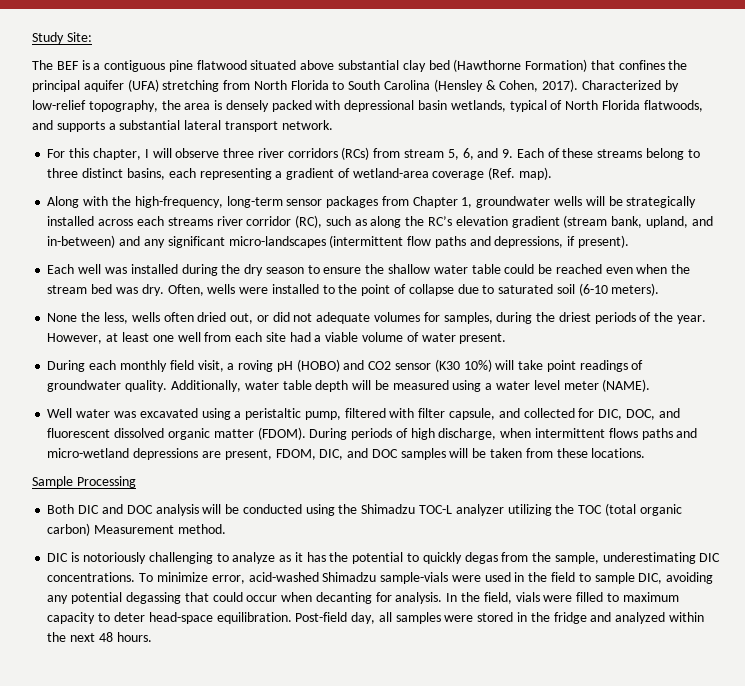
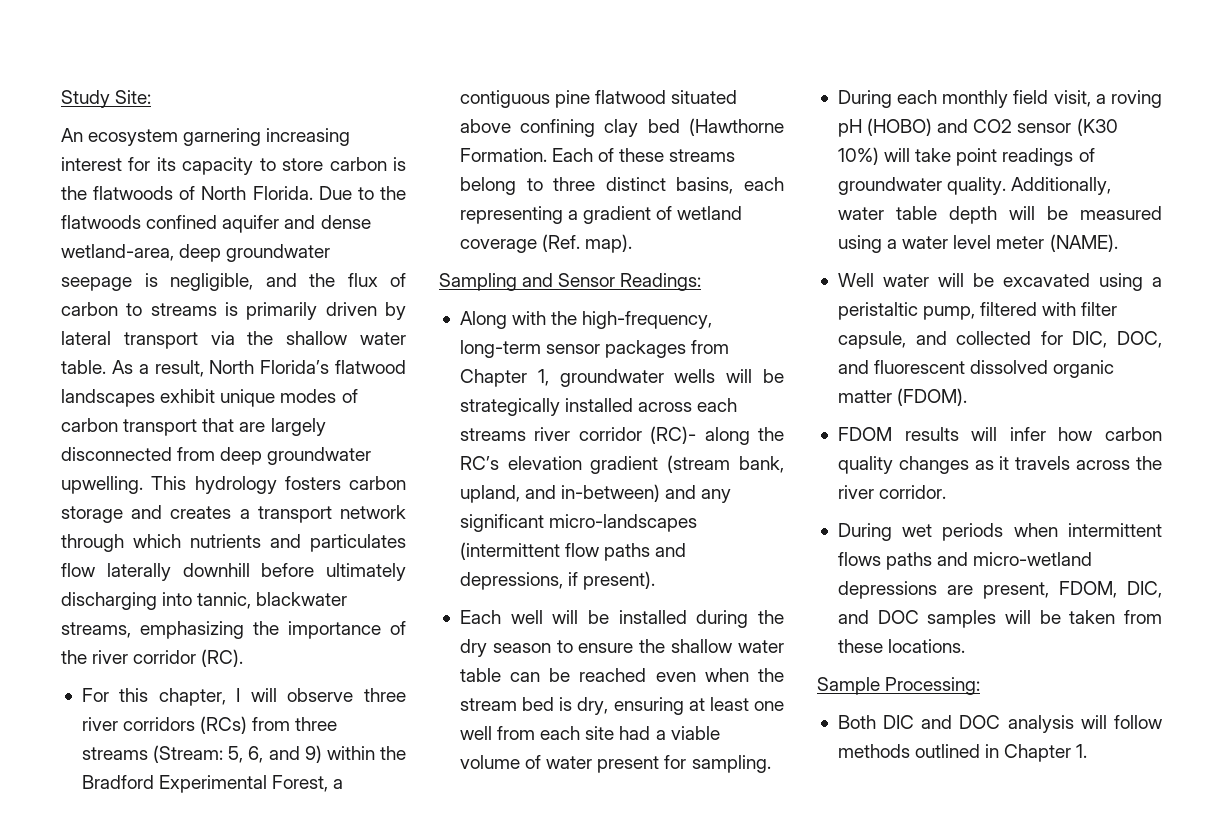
[32,59,688,72] [32,79,679,92] [32,100,703,112] [32,120,333,132] The BEF is a contiguous pine flatwood situated above substantial clay bed (Hawthorne Formation) that confines the principal aquifer (UFA) stretching from North Florida to South Carolina (Hensley & Cohen, 2017). Characterized by low-relief topography, the area is densely packed with depressional basin wetlands, typical of North Florida flatwoods, and supports a substantial lateral transport network. -> [61,128,351,146] [61,157,406,175] [61,186,407,200] [61,215,371,233] [61,244,331,262] [61,273,406,291] [61,302,406,320] [61,331,407,349] [61,360,407,377] [61,389,358,407] [61,418,326,436] [61,447,372,465] [61,476,406,494] [61,505,407,523] [61,534,406,552] [61,563,406,581] [61,592,348,610] [61,621,406,639] [61,649,244,667] An ecosystem garnering increasing interest for its capacity to store carbon is the flatwoods of North Florida. Due to the flatwoods confined aquifer and dense wetland-area, deep groundwater seepage is negligible, and the flux of carbon to streams is primarily driven by lateral transport via the shallow water table. As a result, North Florida’s flatwood landscapes exhibit unique modes of carbon transport that are largely disconnected from deep groundwater upwelling. This hydrology fosters carbon storage and creates a transport network through which nutrients and particulates flow laterally downhill before ultimately discharging into tannic, blackwater streams, emphasizing the importance of the river corridor (RC).
[403,148,514,160] stream 5, 6, and 9. -> [295,717,338,731] [81,745,406,763] [81,775,344,793] [459,90,738,108] [459,118,784,137] [459,148,547,162] three streams (Stream: 5, 6, and 9) within the Bradford Experimental Forest, a contiguous pine flatwood situated above confining clay bed (Hawthorne Formation.
[352,168,429,178] wetland-area -> [677,206,743,220] wetland
(552, 173) none -> [439,273,702,291] // Sampling and Sensor Readings:
[295,215,367,228] (RC), such as -> [650,426,697,444] (RC)-
[104,267,127,274] was -> [552,610,609,624] will be
[504,264,535,274] could -> [510,672,541,682] can
[115,283,660,296] [47,312,706,324] [47,333,103,344] was dry. Often, wells were installed to the point of collapse due to saturated soil (6-10 meters). // None the less, wells often dried out, or did not adequate volumes for samples, during the driest periods of the year. However, -> [559,697,684,715] is dry, ensuring
[459,333,507,344] present. -> [597,755,771,773] present for sampling.
[113,411,136,418] was -> [937,273,994,287] will be
[309,428,497,440] During periods of high discharge, -> [837,427,1162,441] [837,456,1162,474] [837,485,947,499] [837,523,1004,541] // FDOM results will infer how carbon quality changes as it travels across the river corridor. // During wet periods
[76,476,136,488] Processing -> [885,677,981,695] Processing:
[225,503,682,516] [47,523,226,536] [47,552,721,564] [47,572,714,584] [47,592,679,604] [47,612,704,624] [47,632,152,642] be conducted using the Shimadzu TOC-L analyzer utilizing the TOC (total organic carbon) Measurement method. // DIC is notoriously challenging to analyze as it has the potential to quickly degas from the sample, underestimating DIC concentrations. To minimize error, acid-washed Shimadzu sample-vials were used in the field to sample DIC, avoiding any potential degassing that could occur when decanting for analysis. In the field, vials were filled to maximum capacity to deter head-space equilibration. Post-field day, all samples were stored in the fridge and analyzed within the next 48 hours. -> [1114,715,1162,729] [837,744,1088,762] follow methods outlined in Chapter 1.

